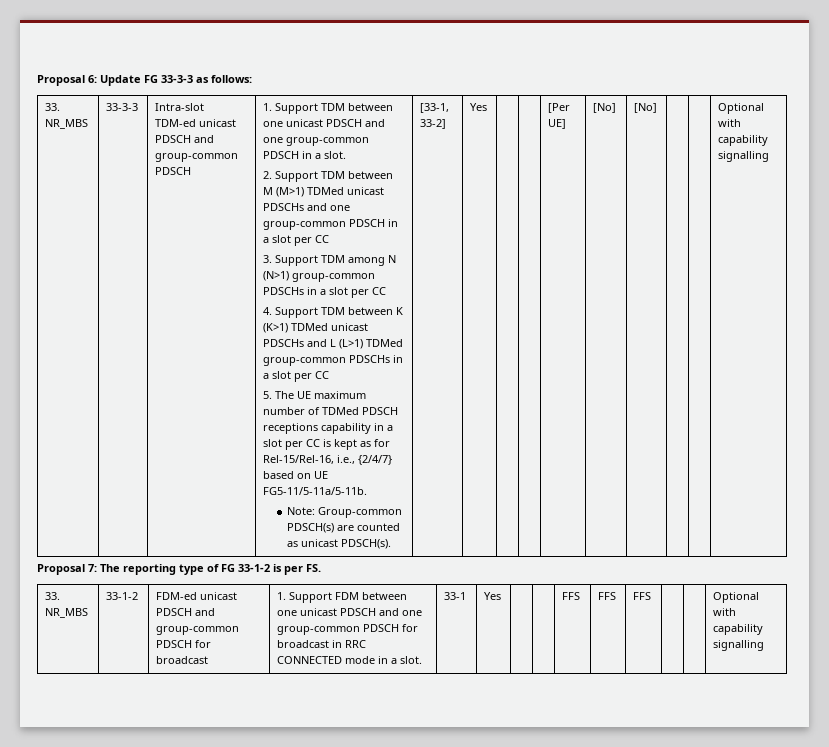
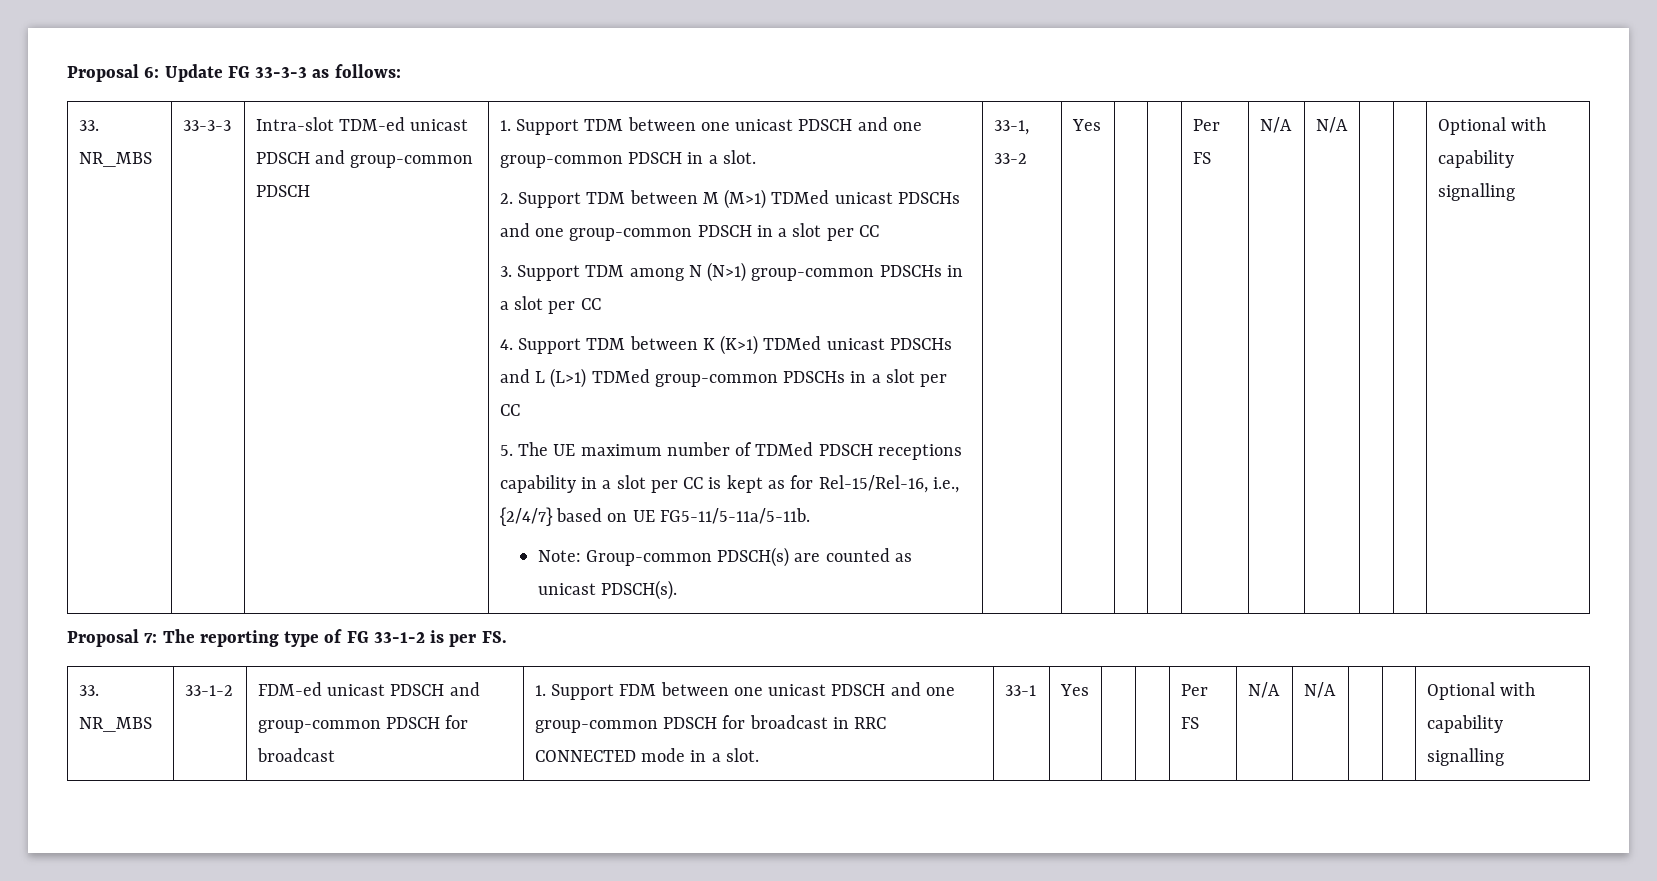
[420,103,450,113] [420,119,447,129] [470,103,488,111] [548,103,571,113] [548,119,567,129] [593,103,617,113] [634,103,658,113] [33-1, 33-2] | Yes | | | [Per UE] | [No] | [No] -> [993,120,1029,135] [993,153,1027,164] [1071,119,1101,131] [1192,119,1220,131] [1192,152,1211,164] [1259,117,1292,133] [1315,117,1348,133] 33-1, 33-2 | Yes | | | Per FS | N/A | N/A
[562,592,581,600] [598,592,617,600] [633,592,652,600] FFS | FFS | FFS -> [1180,684,1208,696] [1180,717,1199,729] [1247,682,1280,698] [1303,682,1336,698] Per FS | N/A | N/A

